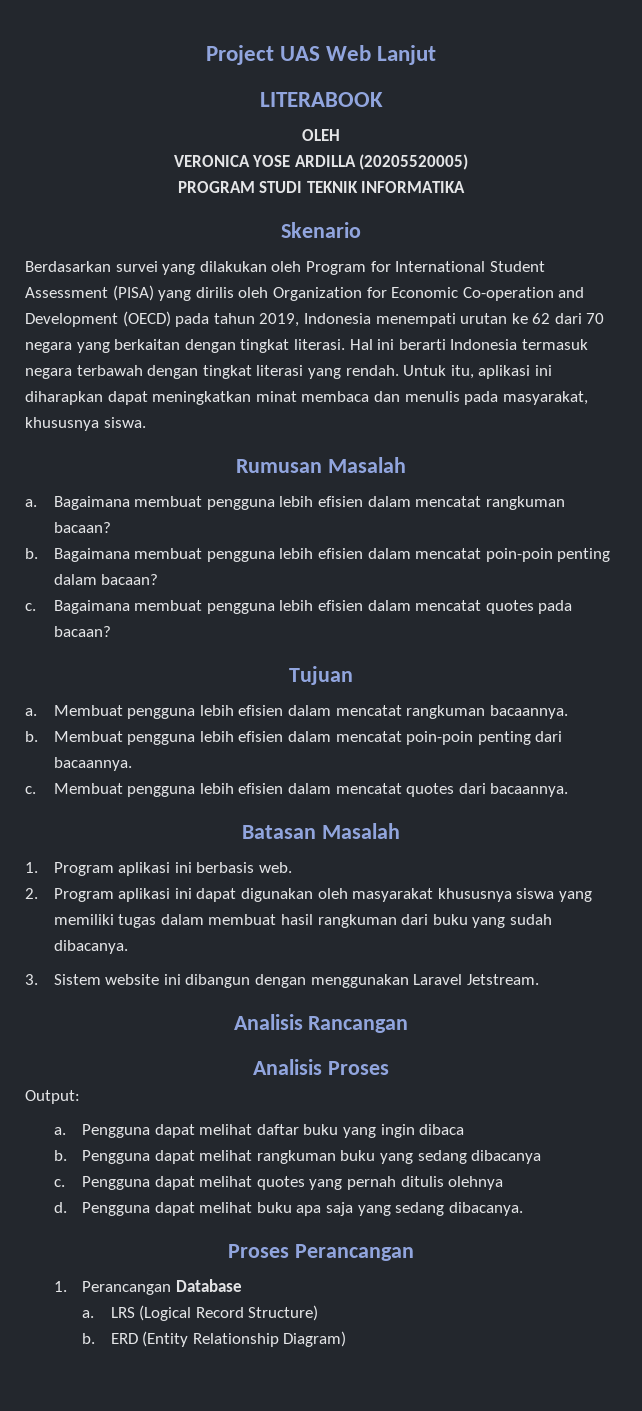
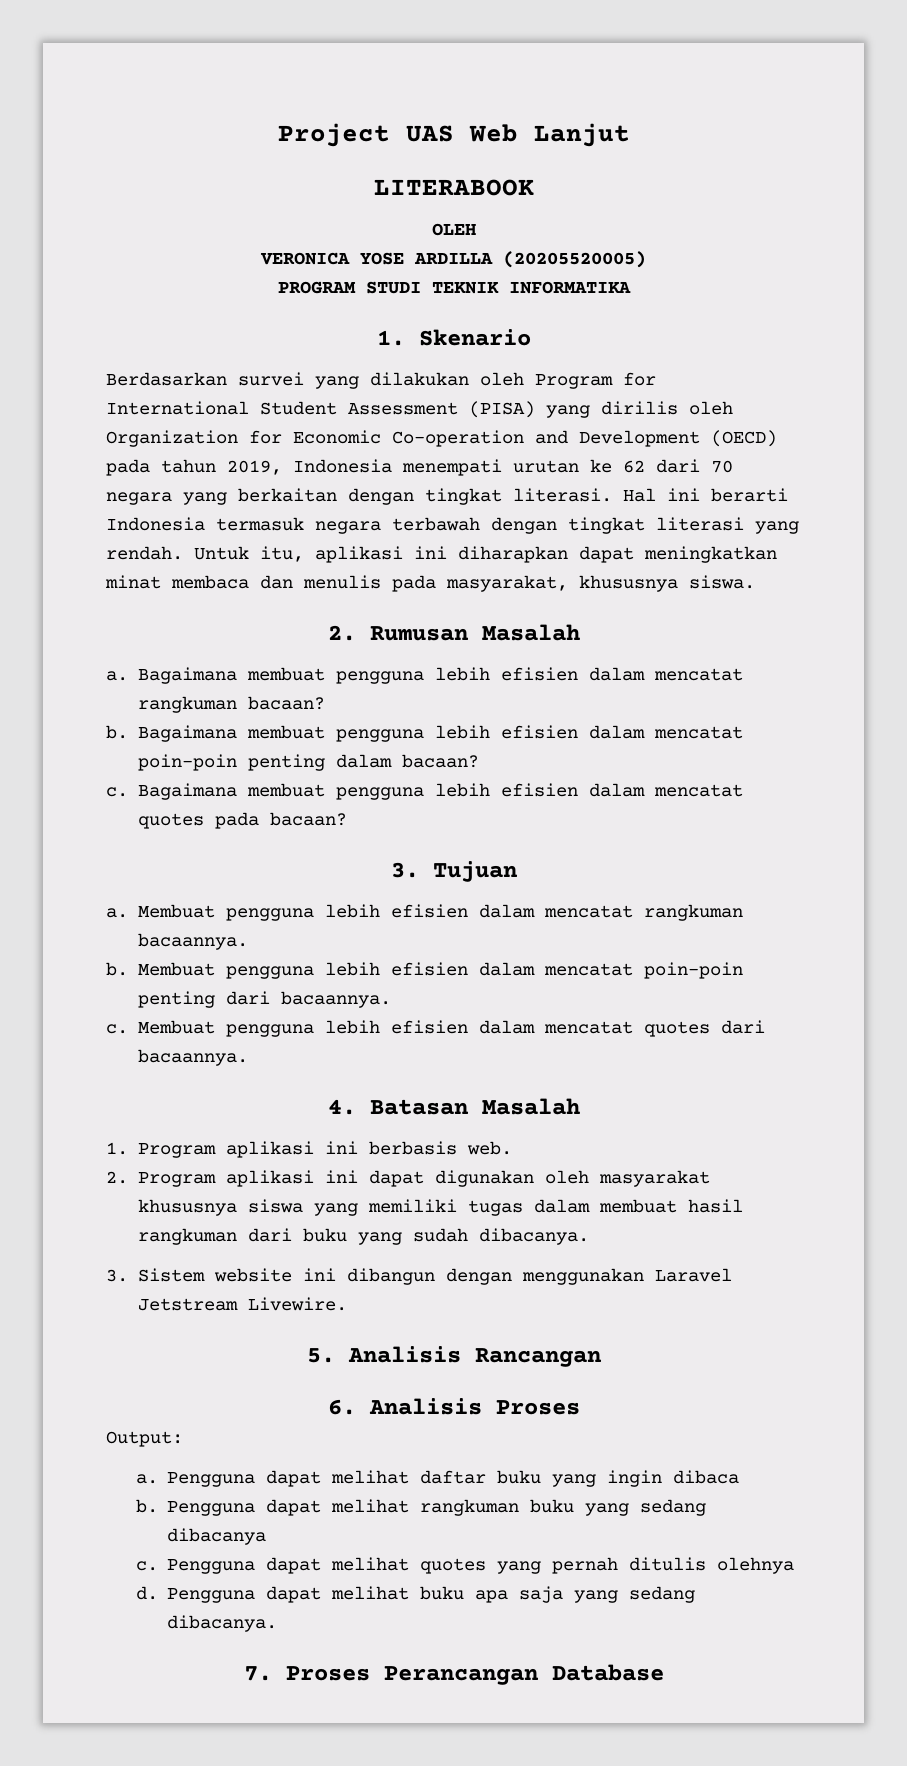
(466, 187) none -> [376,330,405,346] 1.
(146, 422) none -> [327,625,356,641] 2.
(111, 631) none -> [390,862,419,878] 3.
(569, 790) none -> [327,1099,356,1115] 4.
[466,974,539,985] Jetstream. // -> [137,1297,347,1311] [306,1348,335,1363] Jetstream Livewire. // 5.
(409, 1024) none -> [327,1399,356,1415] 6.
(523, 1209) none -> [243,1666,272,1681] 7.
[53,1281,172,1295] // 1. Perancangan -> (539, 1675) none
[82,1305,319,1321] [82,1331,347,1347] // a. LRS (Logical Record Structure) // b. ERD (Entity Relationship Diagram) -> (664, 1672) none

